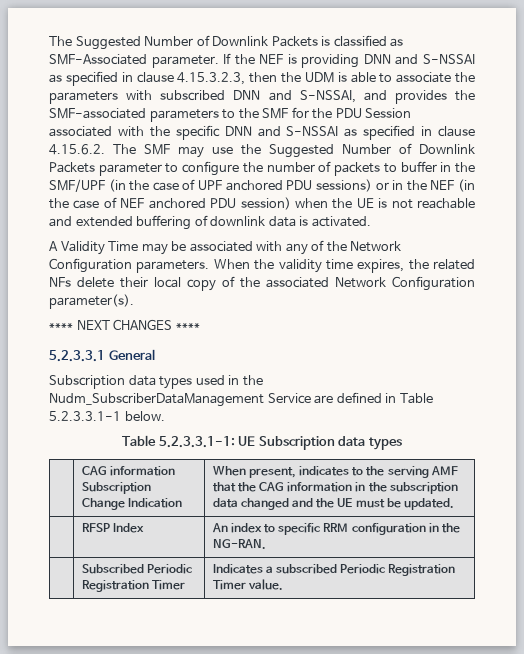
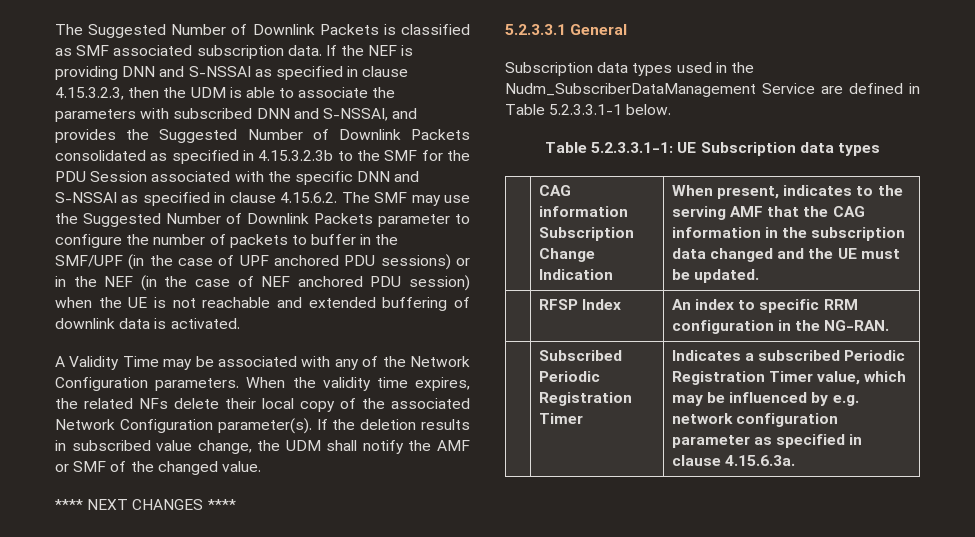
[49,54,219,68] SMF-Associated parameter. -> [76,45,322,59] SMF associated subscription data.
[49,108,219,122] SMF-associated parameters -> [159,129,470,143] [55,150,334,164] Suggested Number of Downlink Packets consolidated as specified in 4.15.3.2.3b
(134, 301) none -> [316,419,470,430] [55,440,470,454] [55,461,261,475] If the deletion results in subscribed value change, the UDM shall notify the AMF or SMF of the changed value.
[248,579,284,590] value. -> [817,371,907,385] [671,392,859,406] [671,413,839,427] [671,434,863,448] [671,455,796,466] value, which may be influenced by e.g. network configuration parameter as specified in clause 4.15.6.3a.

